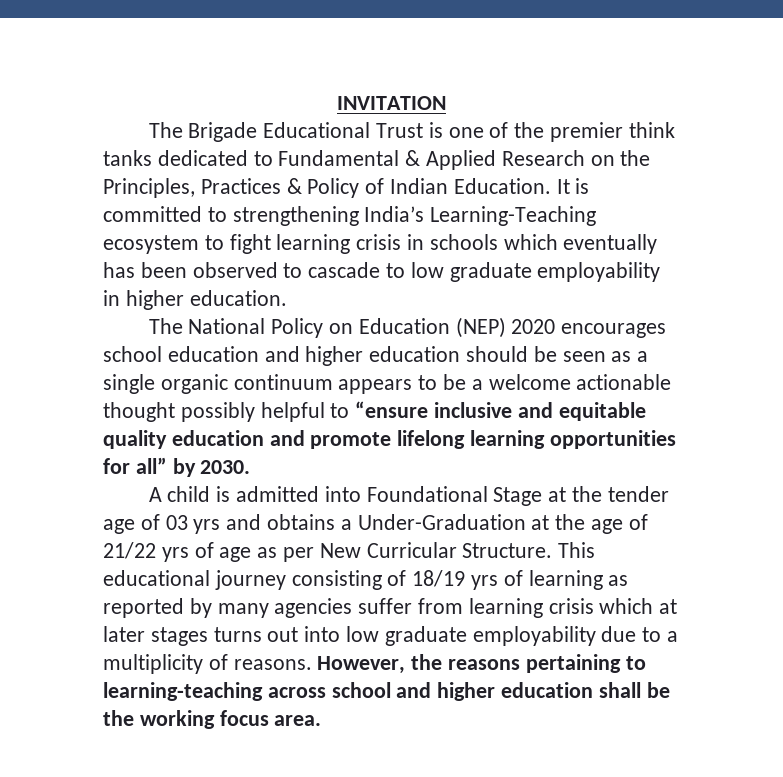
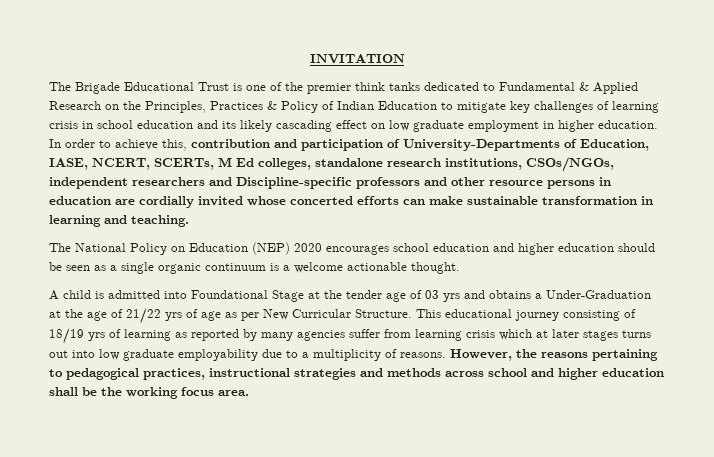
[453,178,590,194] [103,206,597,226] [103,234,658,254] [103,262,661,282] Education. It is committed to strengthening India’s Learning-Teaching ecosystem to fight learning crisis in schools which eventually has been observed to cascade to low graduate employability -> [378,101,659,113] [49,120,539,132] Education to mitigate key challenges of learning crisis in school education and its likely cascading effect on low graduate employment
(287, 298) none -> [49,139,649,151] [49,157,614,172] [49,177,611,189] [49,196,653,208] [49,215,189,227] In order to achieve this, contribution and participation of University-Departments of Education, IASE, NCERT, SCERTs, M Ed colleges, standalone research institutions, CSOs/NGOs, independent researchers and Discipline-specific professors and other resource persons in education are cordially invited whose concerted efforts can make sustainable transformation in learning and teaching.
[338,374,672,394] [103,401,646,422] [103,430,676,449] [103,457,251,477] appears to be a welcome actionable thought possibly helpful to “ensure inclusive and equitable quality education and promote lifelong learning opportunities for all” by 2030. -> [270,262,460,274] is a welcome actionable thought.
[103,682,263,701] learning-teaching -> [66,368,441,380] pedagogical practices, instructional strategies and methods

